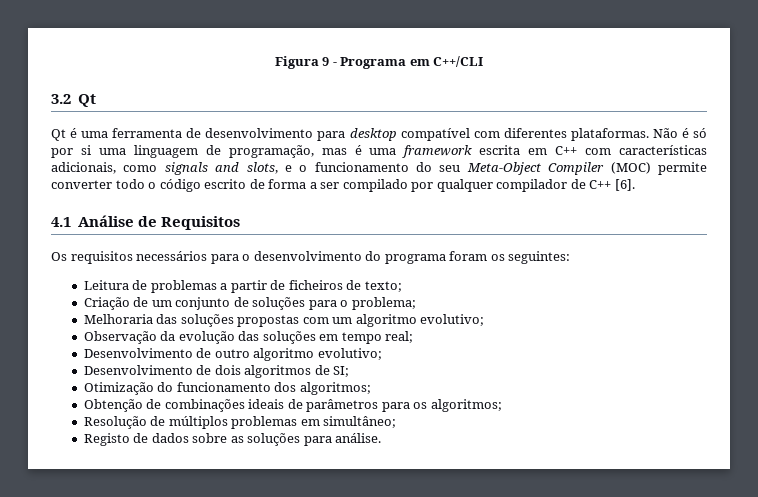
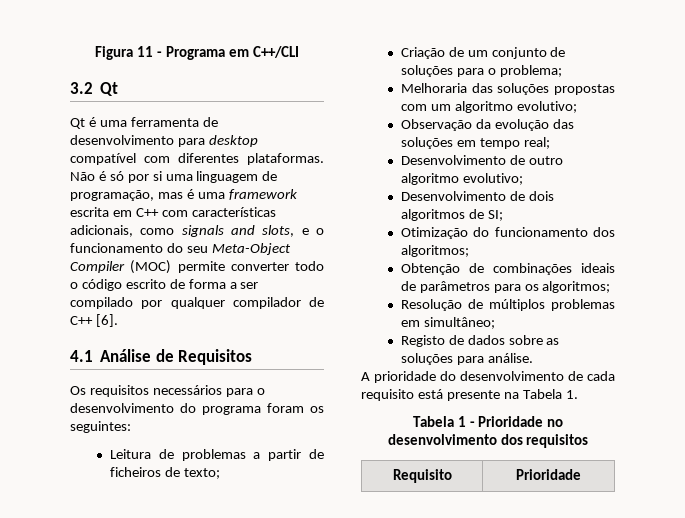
[322,57,330,66] 9 -> [137,46,154,57] 11
(382, 438) none -> [361,371,615,383] [361,389,578,401] [412,416,564,427] [387,434,589,448] [392,469,452,483] [516,469,581,480] // A prioridade do desenvolvimento de cada requisito está presente na Tabela 1. // Tabela 1 - Prioridade no desenvolvimento dos requisitos // Requisito | Prioridade

